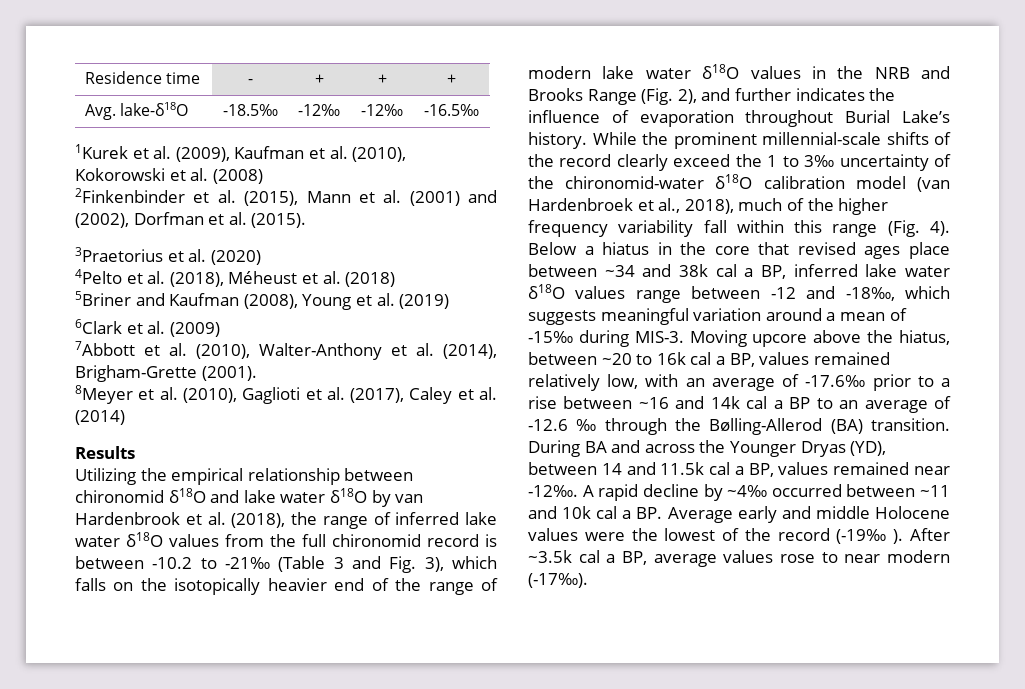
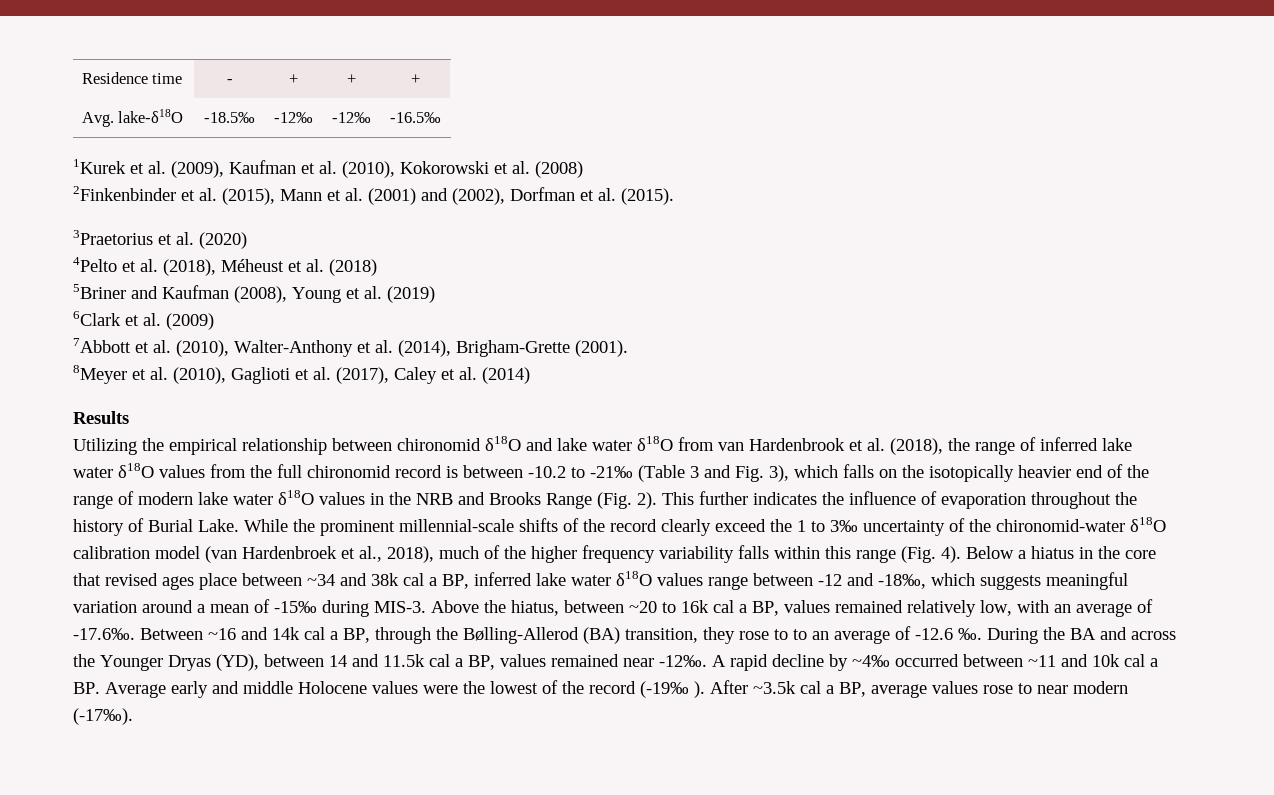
[371,490,391,507] by -> [678,437,714,451] from
[677,88,731,104] 2), and -> [637,492,694,509] 2). This
[845,110,950,123] [528,132,587,149] Burial Lake’s history. -> [1115,492,1137,505] [73,518,239,536] the history of Burial Lake.
[703,220,727,233] fall -> [738,545,769,559] falls
[689,330,862,347] Moving upcore above -> [431,600,479,613] Above
[805,374,950,391] [528,396,633,409] -17.6‰ prior to a rise between -> [73,628,203,640] -17.6‰. Between
[789,397,811,409] BP -> [343,627,788,644] BP, through the Bølling-Allerod (BA) transition, they rose to
[576,418,950,435] [528,440,580,457] ‰ through the Bølling-Allerod (BA) transition. During -> [958,627,1065,644] ‰. During the

